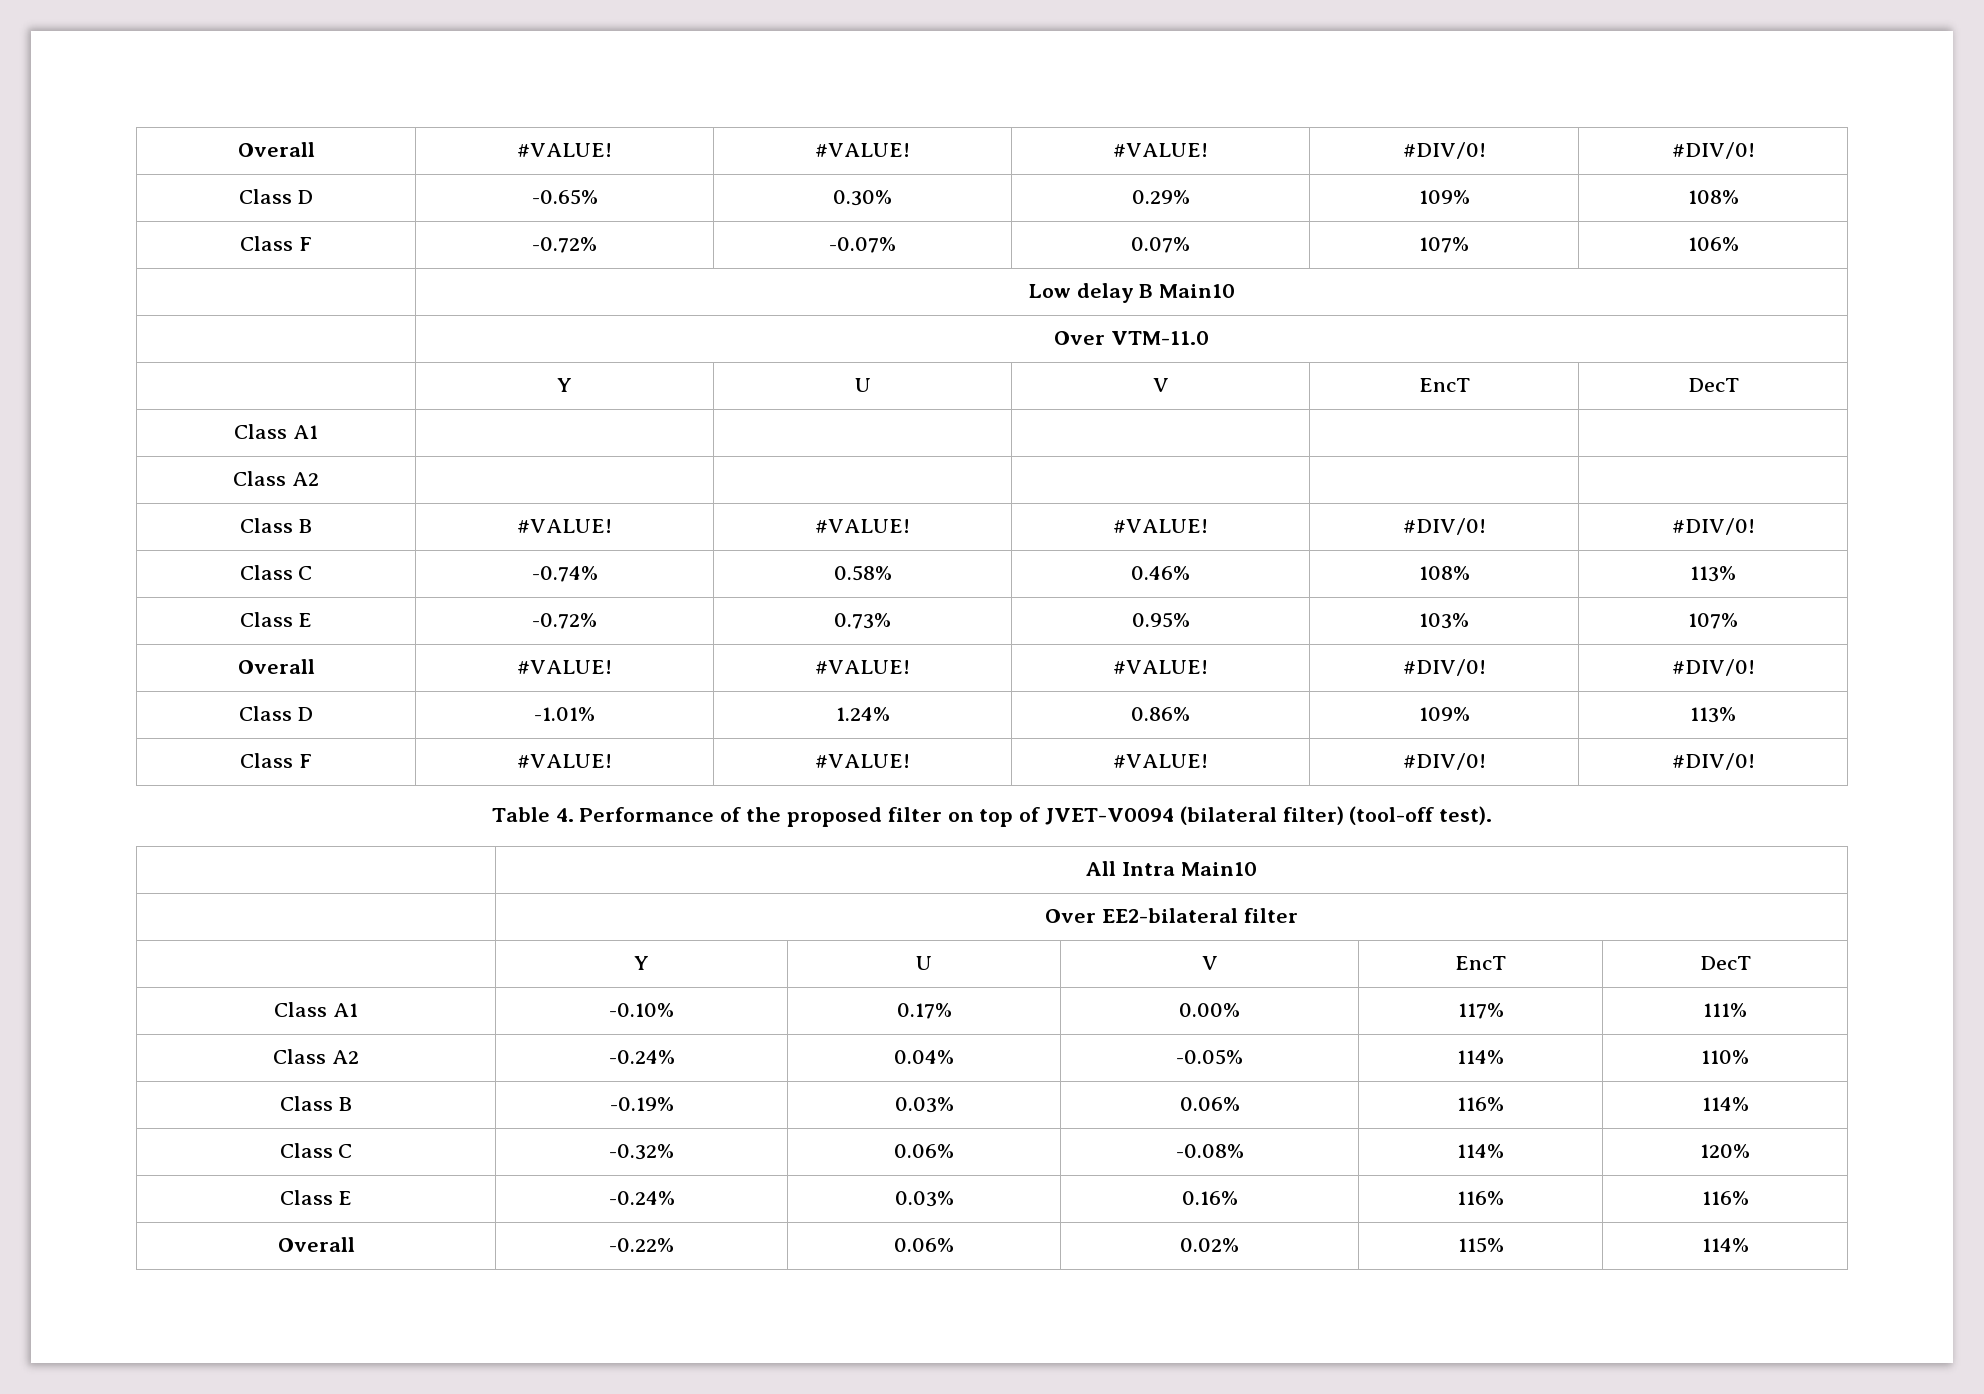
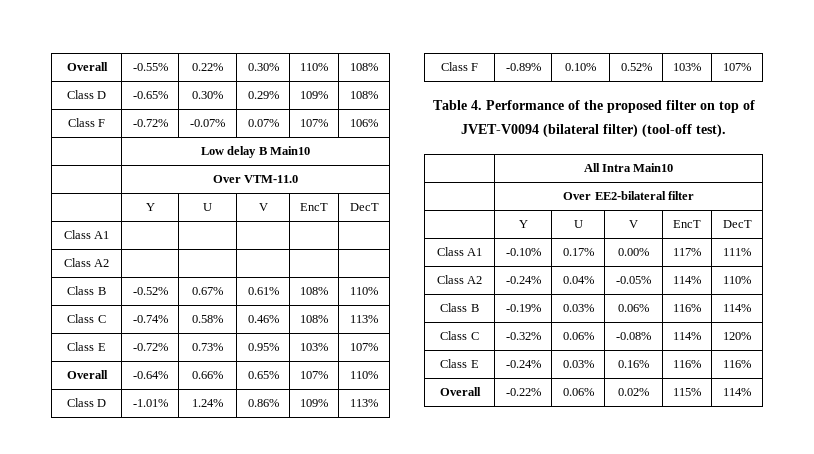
[237,142,315,157] [517,143,613,157] [815,143,911,157] [1113,143,1209,157] [1402,142,1486,159] [1671,142,1755,159] Overall | #VALUE! | #VALUE! | #VALUE! | #DIV/0! | #DIV/0! -> [66,62,108,71] [132,63,168,71] [191,63,223,71] [247,63,279,71] [300,63,328,71] [350,63,378,71] Overall | -0.55% | 0.22% | 0.30% | 110% | 108%
[517,519,613,533] [815,519,911,533] [1113,519,1209,533] [1402,518,1486,535] [1671,518,1755,535] #VALUE! | #VALUE! | #VALUE! | #DIV/0! | #DIV/0! -> [132,287,168,295] [191,287,223,295] [247,287,279,295] [300,287,328,295] [350,287,378,295] -0.52% | 0.67% | 0.61% | 108% | 110%
[517,660,613,674] [815,660,911,674] [1113,660,1209,674] [1402,659,1486,676] [1671,659,1755,676] #VALUE! | #VALUE! | #VALUE! | #DIV/0! | #DIV/0! -> [132,371,168,379] [191,371,223,379] [247,371,279,379] [300,371,328,379] [350,371,378,379] -0.64% | 0.66% | 0.65% | 107% | 110%
[517,754,613,768] [815,754,911,768] [1113,754,1209,768] [1402,753,1486,770] [1671,753,1755,770] #VALUE! | #VALUE! | #VALUE! | #DIV/0! | #DIV/0! -> [505,63,541,71] [565,63,596,71] [620,63,652,71] [673,63,701,71] [723,63,751,71] -0.89% | 0.10% | 0.52% | 103% | 107%

